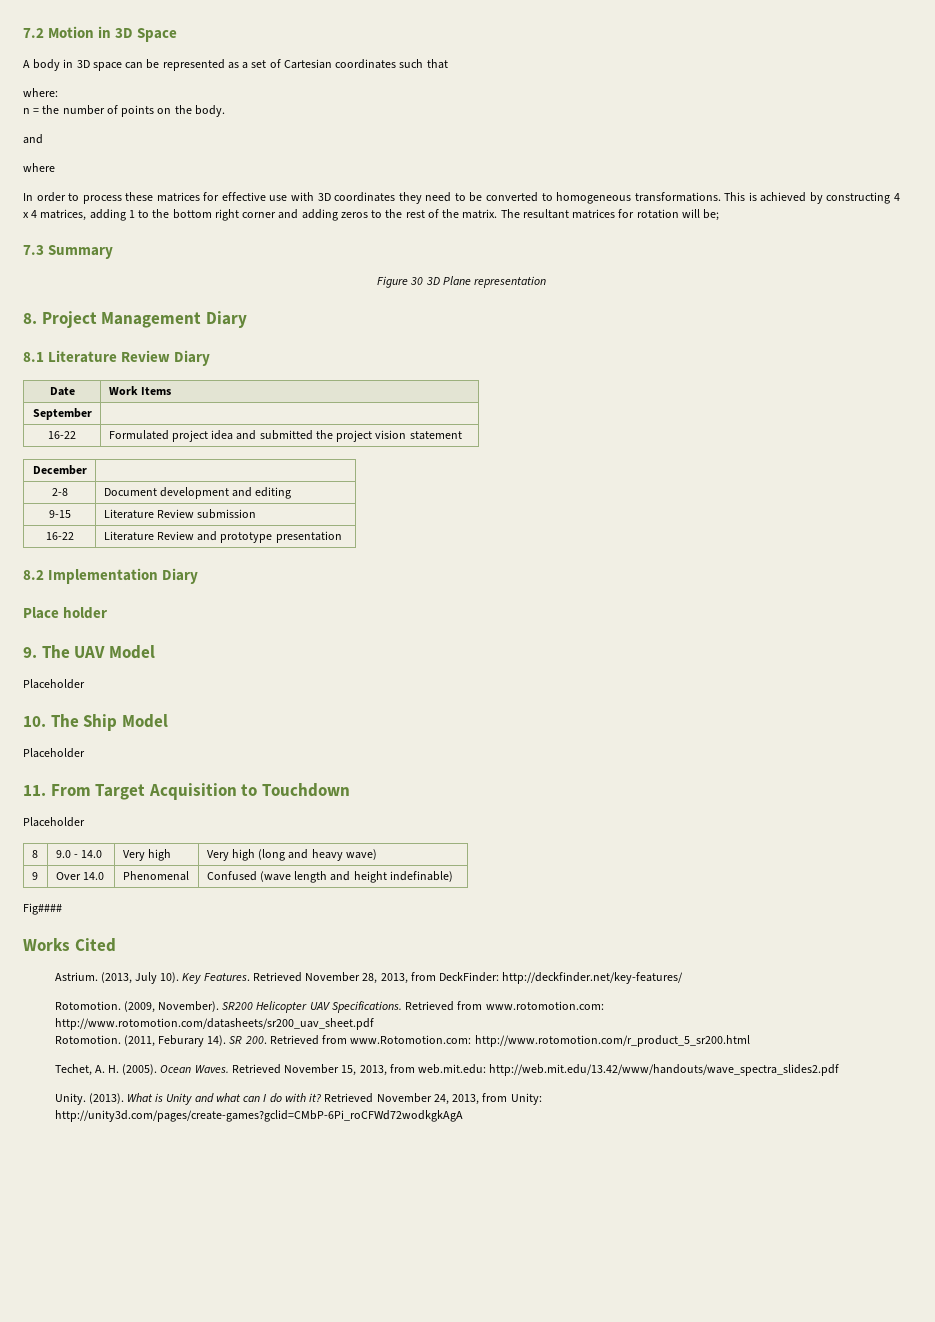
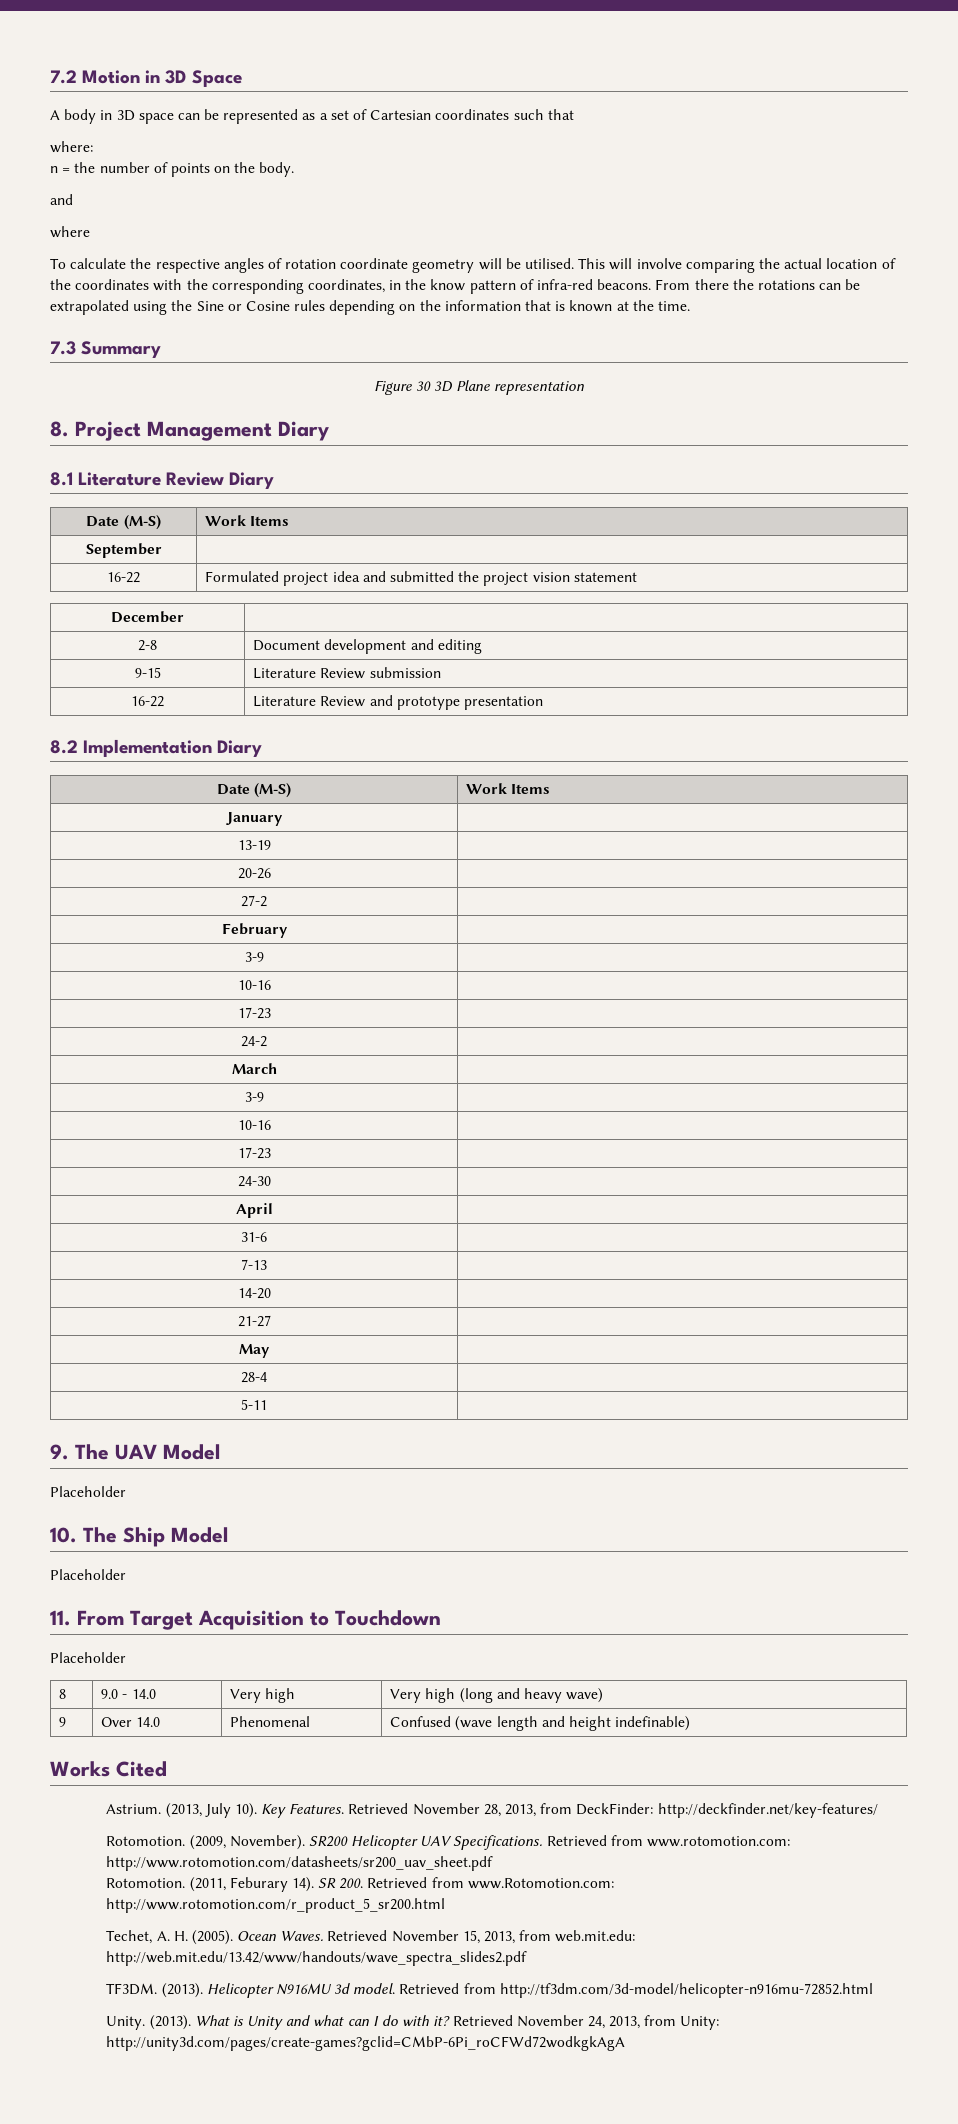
[23,192,900,204] [23,209,720,221] In order to process these matrices for effective use with 3D coordinates they need to be converted to homogeneous transformations. This is achieved by constructing 4 x 4 matrices, adding 1 to the bottom right corner and adding zeros to the rest of the matrix. The resultant matrices for rotation will be; -> [50,258,896,273] [50,279,861,294] [50,300,690,315] To calculate the respective angles of rotation coordinate geometry will be utilised. This will involve comparing the actual location of the coordinates with the corresponding coordinates, in the know pattern of infra-red beacons. From there the rotations can be extrapolated using the Sine or Cosine rules depending on the information that is known at the time.
(75, 391) none -> [123,515,161,530] (M-S)
[23,607,108,619] // Place holder -> [216,783,292,798] [466,783,551,794] [225,812,283,826] [237,840,271,850] [237,868,271,879] [241,895,267,907] [221,923,288,938] [244,952,264,962] [237,980,271,990] [237,1007,271,1019] [241,1036,267,1047] [231,1063,277,1074] [244,1092,264,1102] [237,1120,271,1130] [237,1147,271,1159] [237,1176,271,1187] [235,1203,273,1218] [241,1232,267,1242] [241,1259,267,1270] [237,1288,271,1299] [237,1315,271,1327] [239,1344,270,1358] [241,1372,267,1383] [241,1399,267,1410] // Date (M-S) | Work Items // January | // 13-19 | // 20-26 | // 27-2 | // February | // 3-9 | // 10-16 | // 17-23 | // 24-2 | // March | // 3-9 | // 10-16 | // 17-23 | // 24-30 | // April | // 31-6 | // 7-13 | // 14-20 | // 21-27 | // May | // 28-4 | // 5-11 |
[23,903,62,915] // Fig#### -> (691, 1723) none
(840, 1070) none -> [106,1983,873,1998] // TF3DM. (2013). Helicopter N916MU 3d model. Retrieved from http://tf3dm.com/3d-model/helicopter-n916mu-72852.html

